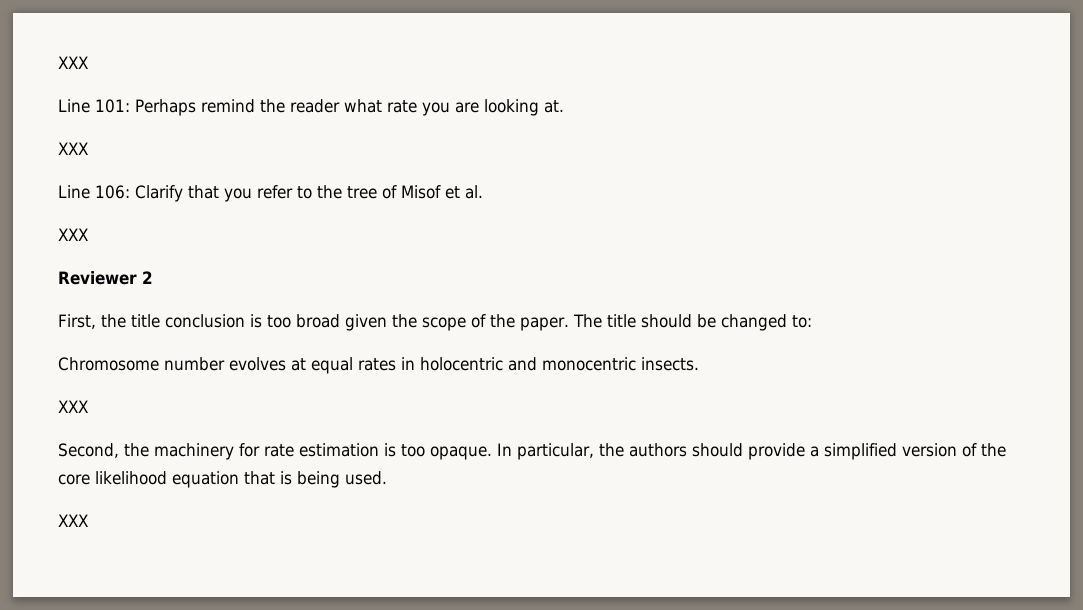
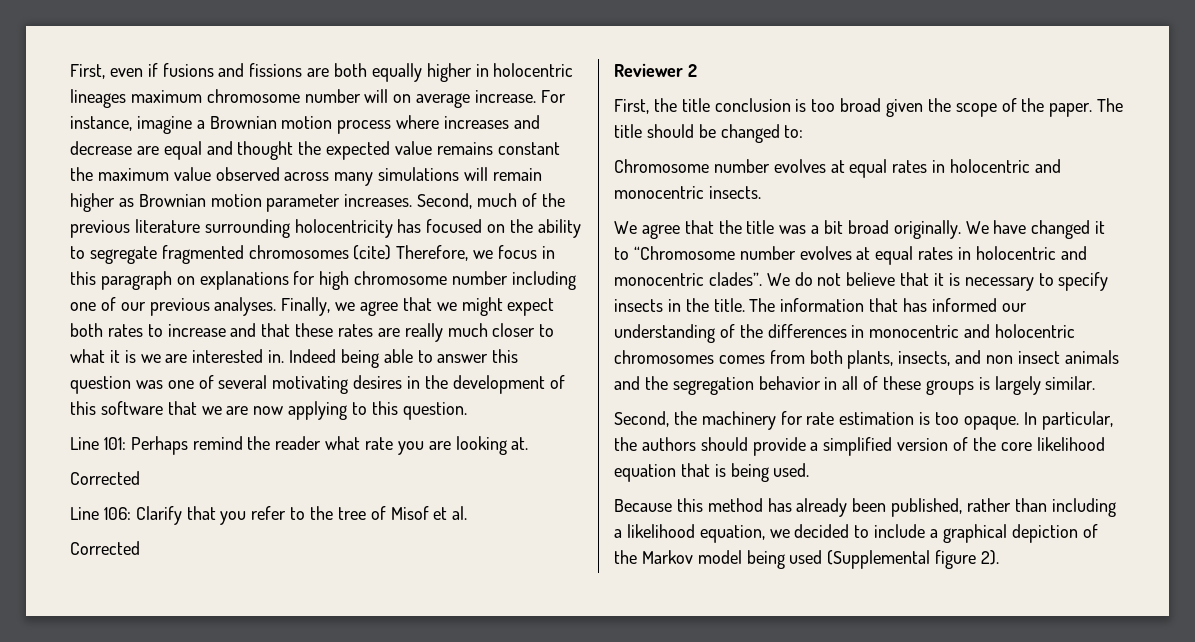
[58,56,88,69] XXX -> [70,63,574,82] [70,89,566,108] [70,115,540,134] [70,141,560,160] [70,167,542,186] [70,193,565,212] [70,219,581,238] [70,245,555,264] [70,271,576,290] [70,297,555,316] [70,323,555,342] [70,349,519,368] [70,375,565,394] [70,401,467,420] First, even if fusions and fissions are both equally higher in holocentric lineages maximum chromosome number will on average increase. For instance, imagine a Brownian motion process where increases and decrease are equal and thought the expected value remains constant the maximum value observed across many simulations will remain higher as Brownian motion parameter increases. Second, much of the previous literature surrounding holocentricity has focused on the ability to segregate fragmented chromosomes (cite) Therefore, we focus in this paragraph on explanations for high chromosome number including one of our previous analyses. Finally, we agree that we might expect both rates to increase and that these rates are really much closer to what it is we are interested in. Indeed being able to answer this question was one of several motivating desires in the development of this software that we are now applying to this question.
[58,142,88,155] XXX -> [70,471,140,485] Corrected
[58,228,88,241] XXX -> [70,541,140,555] Corrected
[58,400,88,413] XXX -> [614,220,1106,239] [614,246,1087,265] [614,272,1109,291] [614,298,1027,312] [614,324,1076,343] [614,350,1119,369] [614,376,1096,395] We agree that the title was a bit broad originally. We have changed it to “Chromosome number evolves at equal rates in holocentric and monocentric clades”. We do not believe that it is necessary to specify insects in the title. The information that has informed our understanding of the differences in monocentric and holocentric chromosomes comes from both plants, insects, and non insect animals and the segregation behavior in all of these groups is largely similar.
[58,514,88,527] XXX -> [614,498,1116,517] [614,524,1098,543] [614,550,1000,569] Because this method has already been published, rather than including a likelihood equation, we decided to include a graphical depiction of the Markov model being used (Supplemental figure 2).

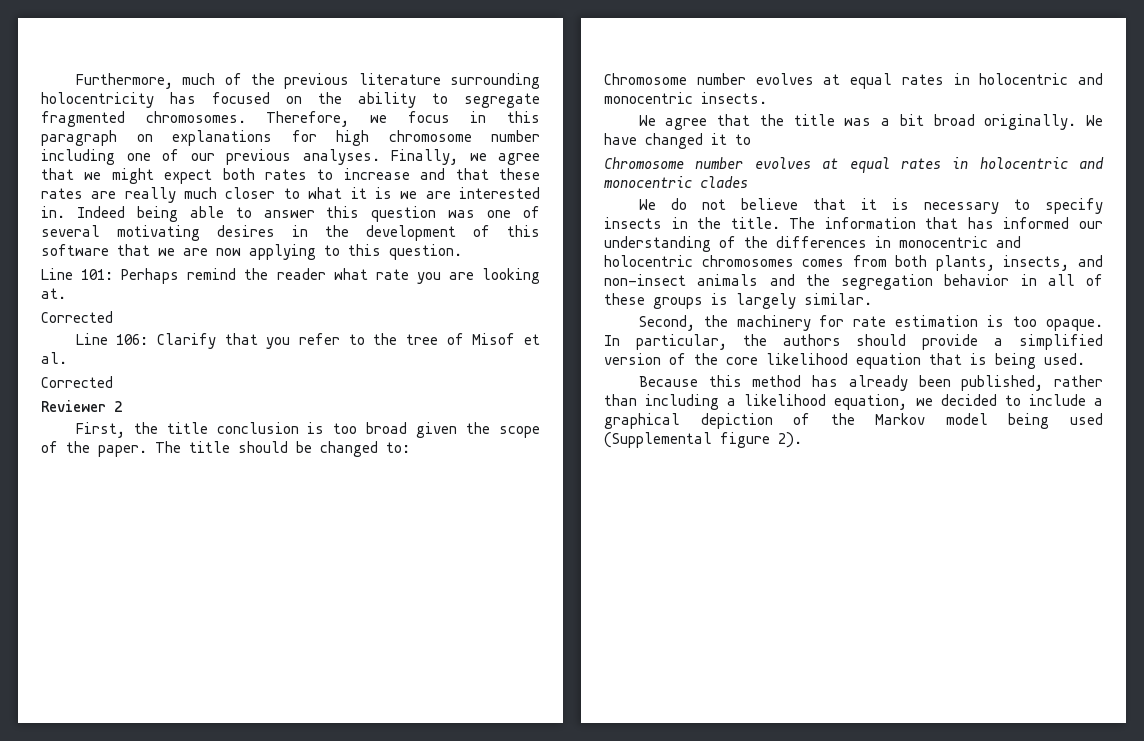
[70,63,574,82] [70,89,566,108] [70,115,540,134] [70,141,560,160] [70,167,542,186] [70,193,473,212] First, even if fusions and fissions are both equally higher in holocentric lineages maximum chromosome number will on average increase. For instance, imagine a Brownian motion process where increases and decrease are equal and thought the expected value remains constant the maximum value observed across many simulations will remain higher as Brownian motion parameter increases. Second, -> [75,73,173,89] Furthermore,
[248,245,392,260] chromosomes (cite) -> [145,111,246,123] chromosomes.
[633,246,1087,265] [614,272,762,286] “Chromosome number evolves at equal rates in holocentric and monocentric clades”. -> [604,157,1104,173] [604,176,748,188] // Chromosome number evolves at equal rates in holocentric and monocentric clades //
[986,351,1060,364] non insect -> [604,274,686,286] non-insect

